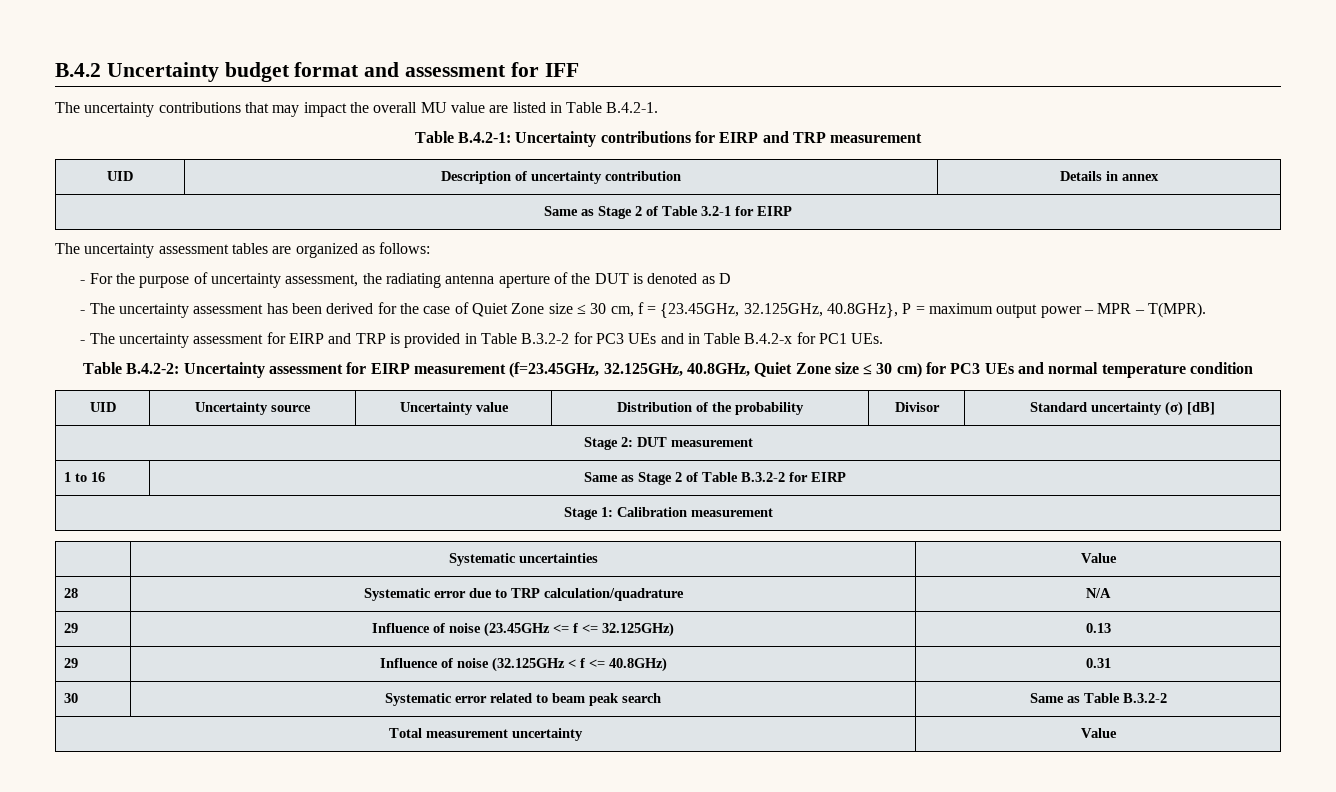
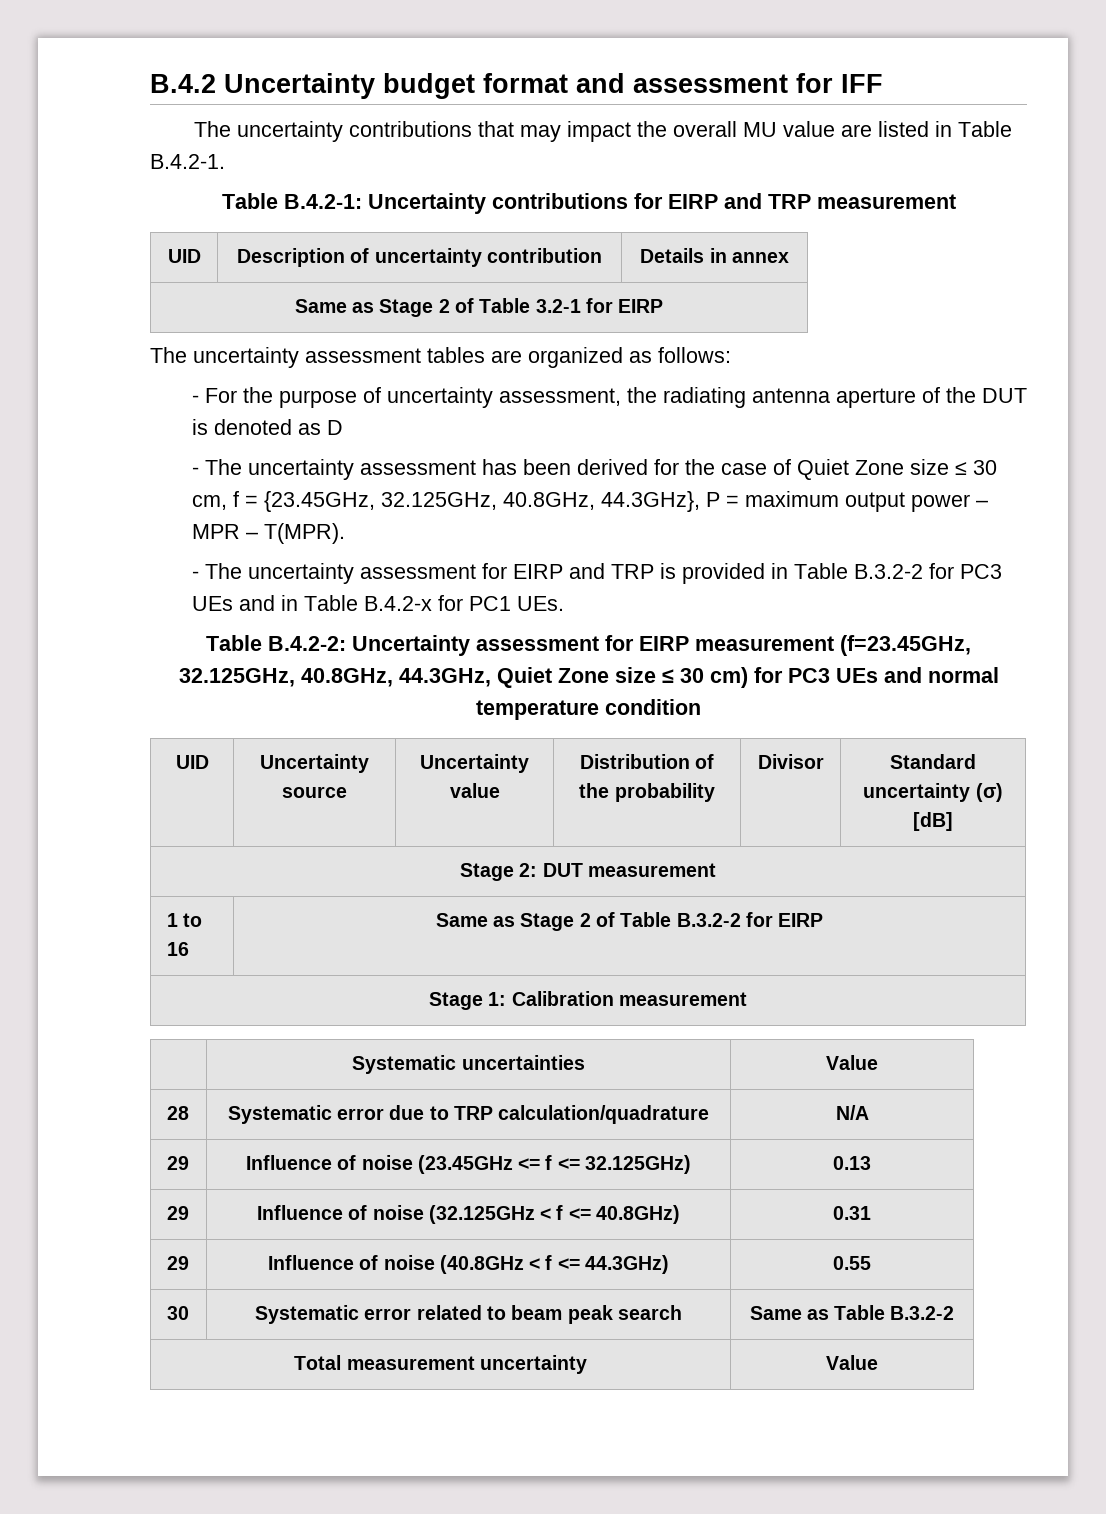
[827,303,899,318] 40.8GHz}, -> [502,491,700,512] 40.8GHz, 44.3GHz},
(750, 370) none -> [398,668,491,687] 44.3GHz,
(1111, 663) none -> [166,1256,189,1270] [268,1255,669,1274] [833,1256,871,1270] // 29 | Influence of noise (40.8GHz < f <= 44.3GHz) | 0.55

